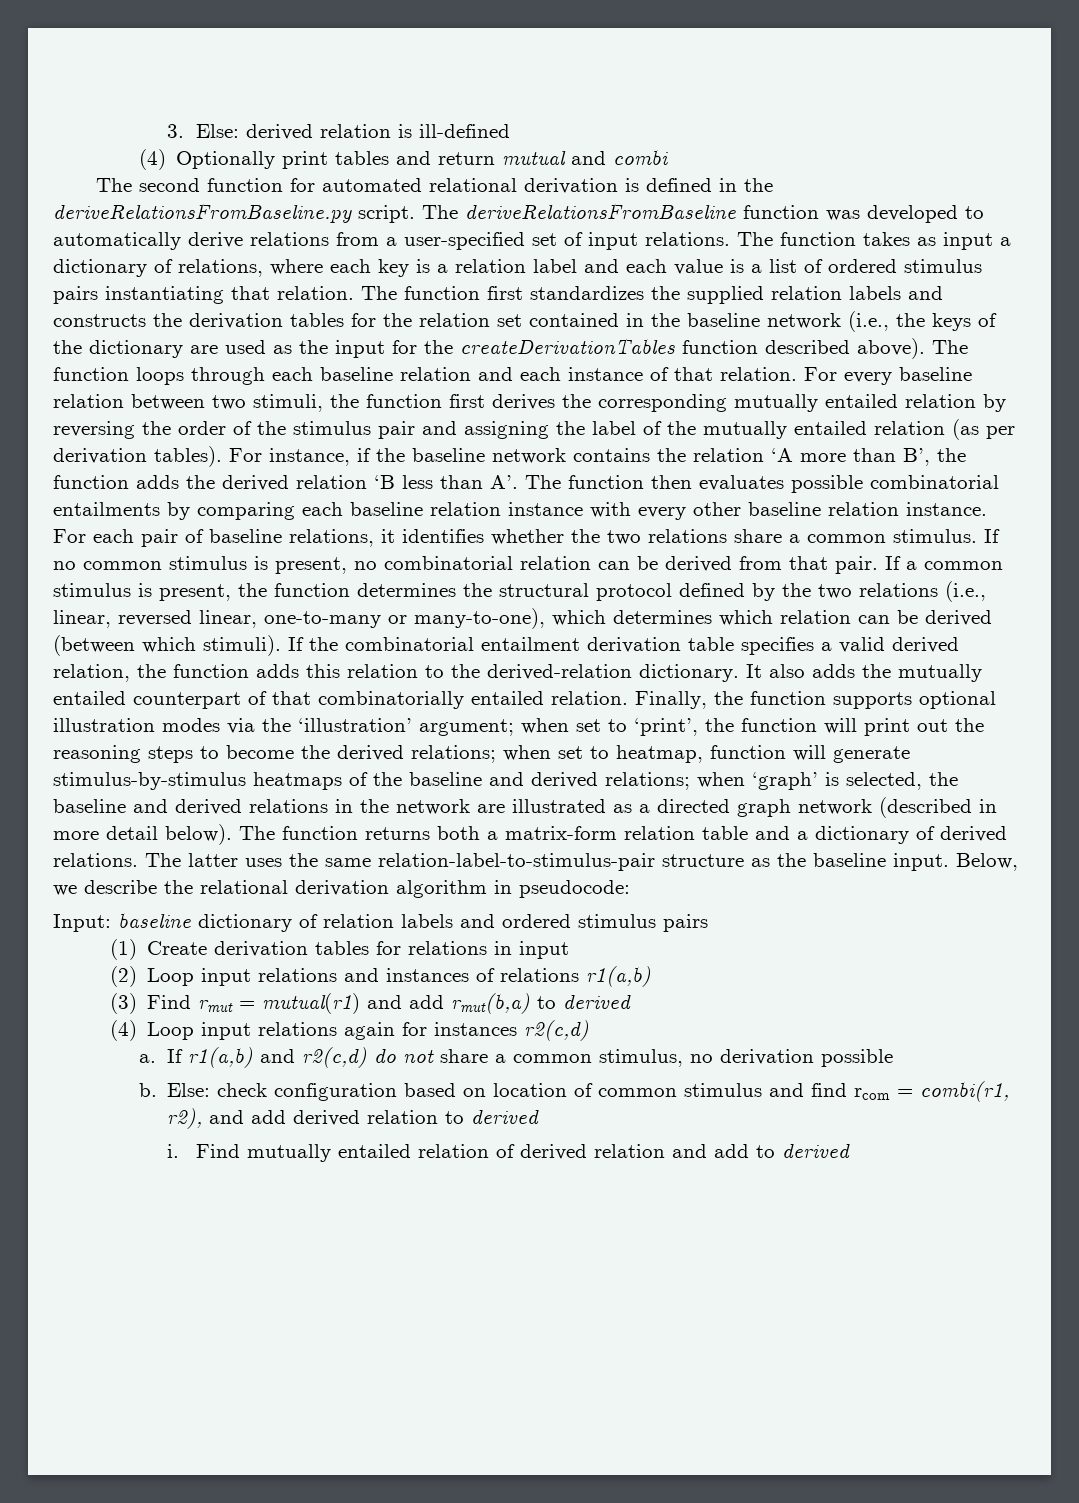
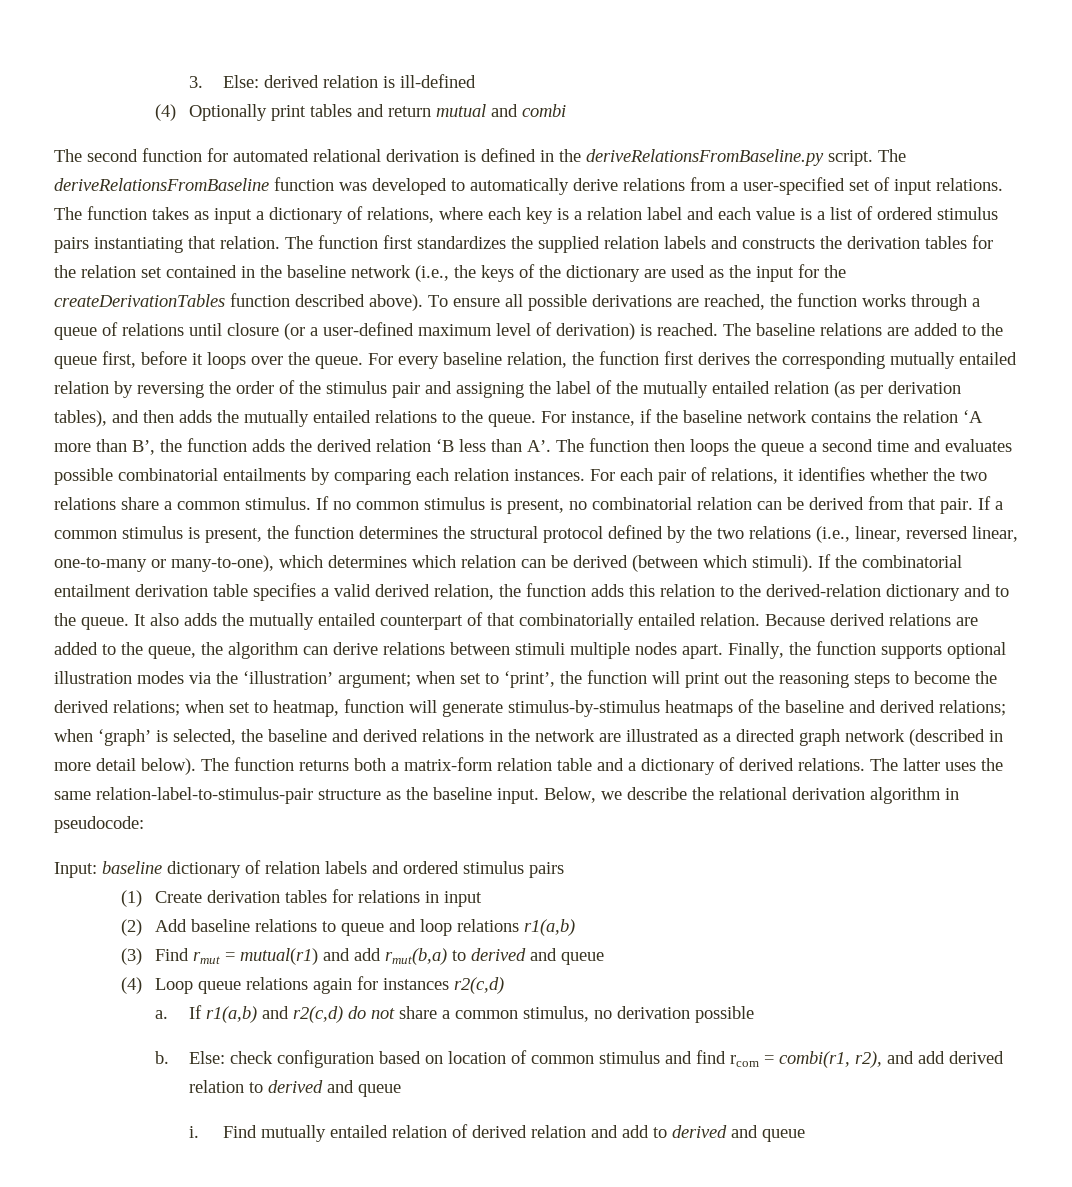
[932,340,968,354] [53,367,972,385] [53,394,323,412] The function loops through each baseline relation and each instance of that relation. For every baseline relation between two stimuli, -> [428,293,980,311] [54,322,1003,340] [54,351,567,369] To ensure all possible derivations are reached, the function works through a queue of relations until closure (or a user-defined maximum level of derivation) is reached. The baseline relations are added to the queue first, before it loops over the queue. For every baseline relation,
[154,446,222,467] tables). -> [54,410,536,427] tables), and then adds the mutually entailed relations to the queue.
(692, 482) none -> [690,439,941,456] loops the queue a second time and
[350,502,987,520] baseline relation instance with every other baseline relation instance. -> [454,468,585,481] relation instances.
[209,529,282,543] baseline -> (707, 474) none
[639,664,739,682] dictionary. -> [886,584,1009,601] [54,613,129,630] dictionary and to the queue.
(628, 698) none -> [765,613,978,626] [54,642,723,659] Because derived relations are added to the queue, the algorithm can derive relations between stimuli multiple nodes apart.
[147,968,496,986] Loop input relations and instances of -> [155,919,453,936] Add baseline relations to queue and loop
(632, 1001) none -> [530,948,605,965] and queue
[201,1022,252,1040] input -> [198,981,242,994] queue
(540, 1116) none -> [326,1080,401,1097] and queue
(850, 1150) none -> [730,1125,805,1142] and queue

